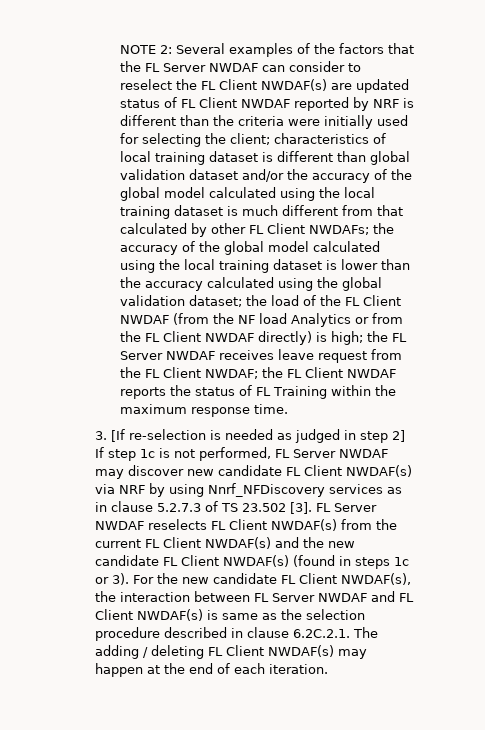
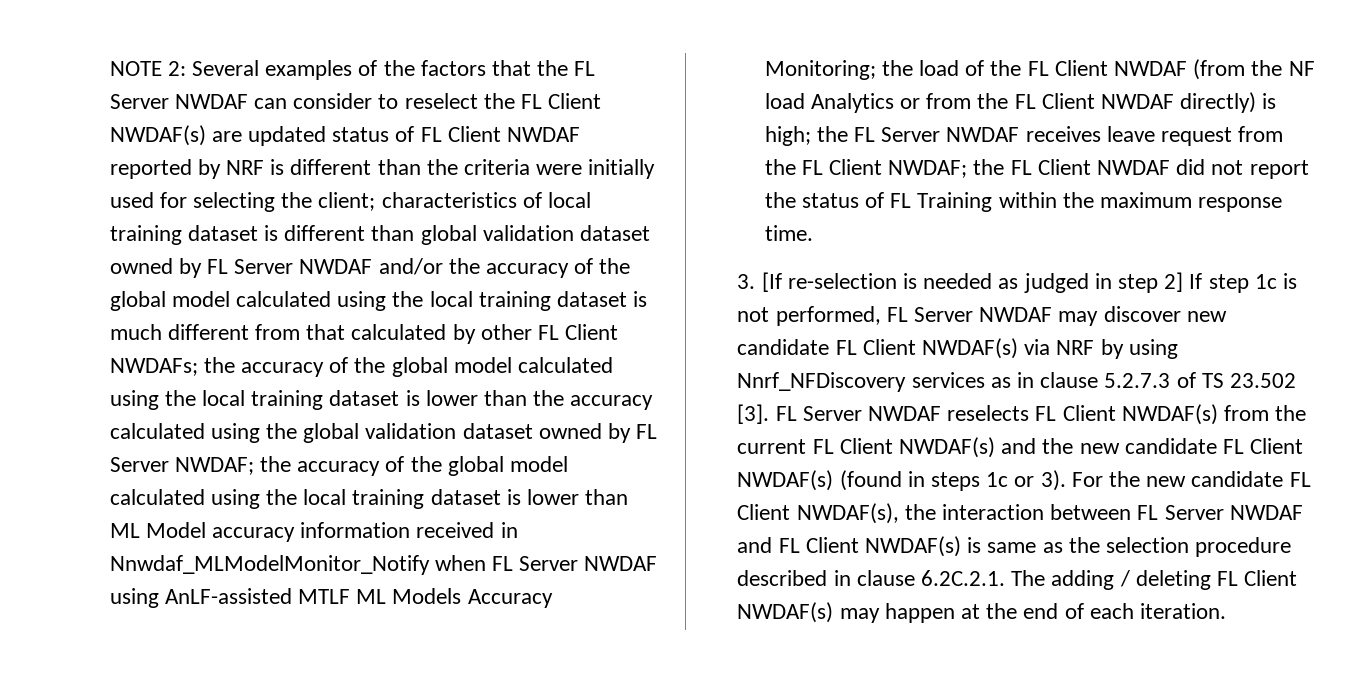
(239, 174) none -> [109,258,373,278] owned by FL Server NWDAF
[189,295,243,307] dataset; -> [462,423,658,443] [109,456,569,476] [109,489,629,509] [109,522,518,542] [109,555,658,575] [109,588,553,608] [764,60,876,80] dataset owned by FL Server NWDAF; the accuracy of the global model calculated using the local training dataset is lower than ML Model accuracy information received in Nnwdaf_MLModelMonitor_Notify when FL Server NWDAF using AnLF-assisted MTLF ML Models Accuracy Monitoring;
[120,387,167,399] reports -> [1176,159,1309,179] did not report

